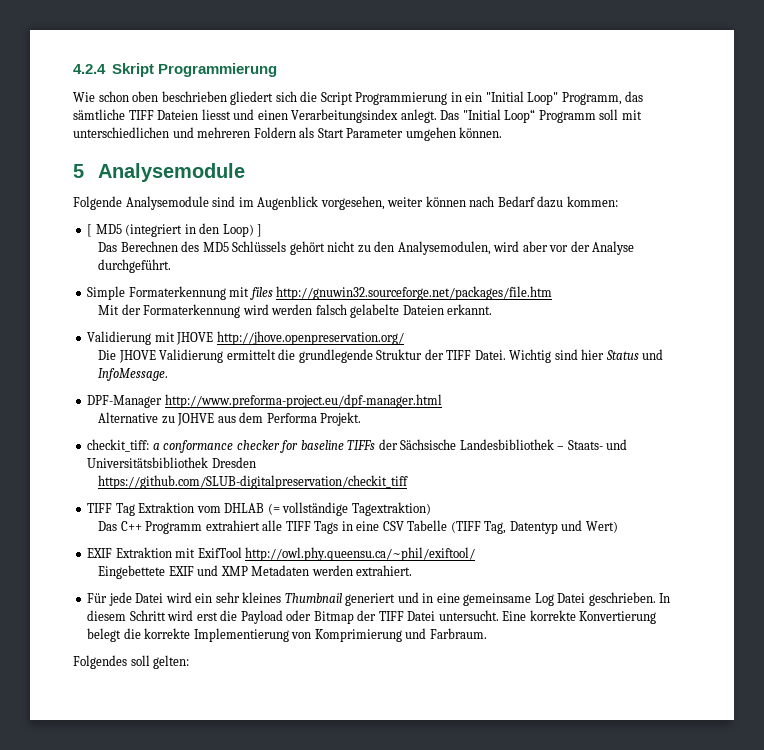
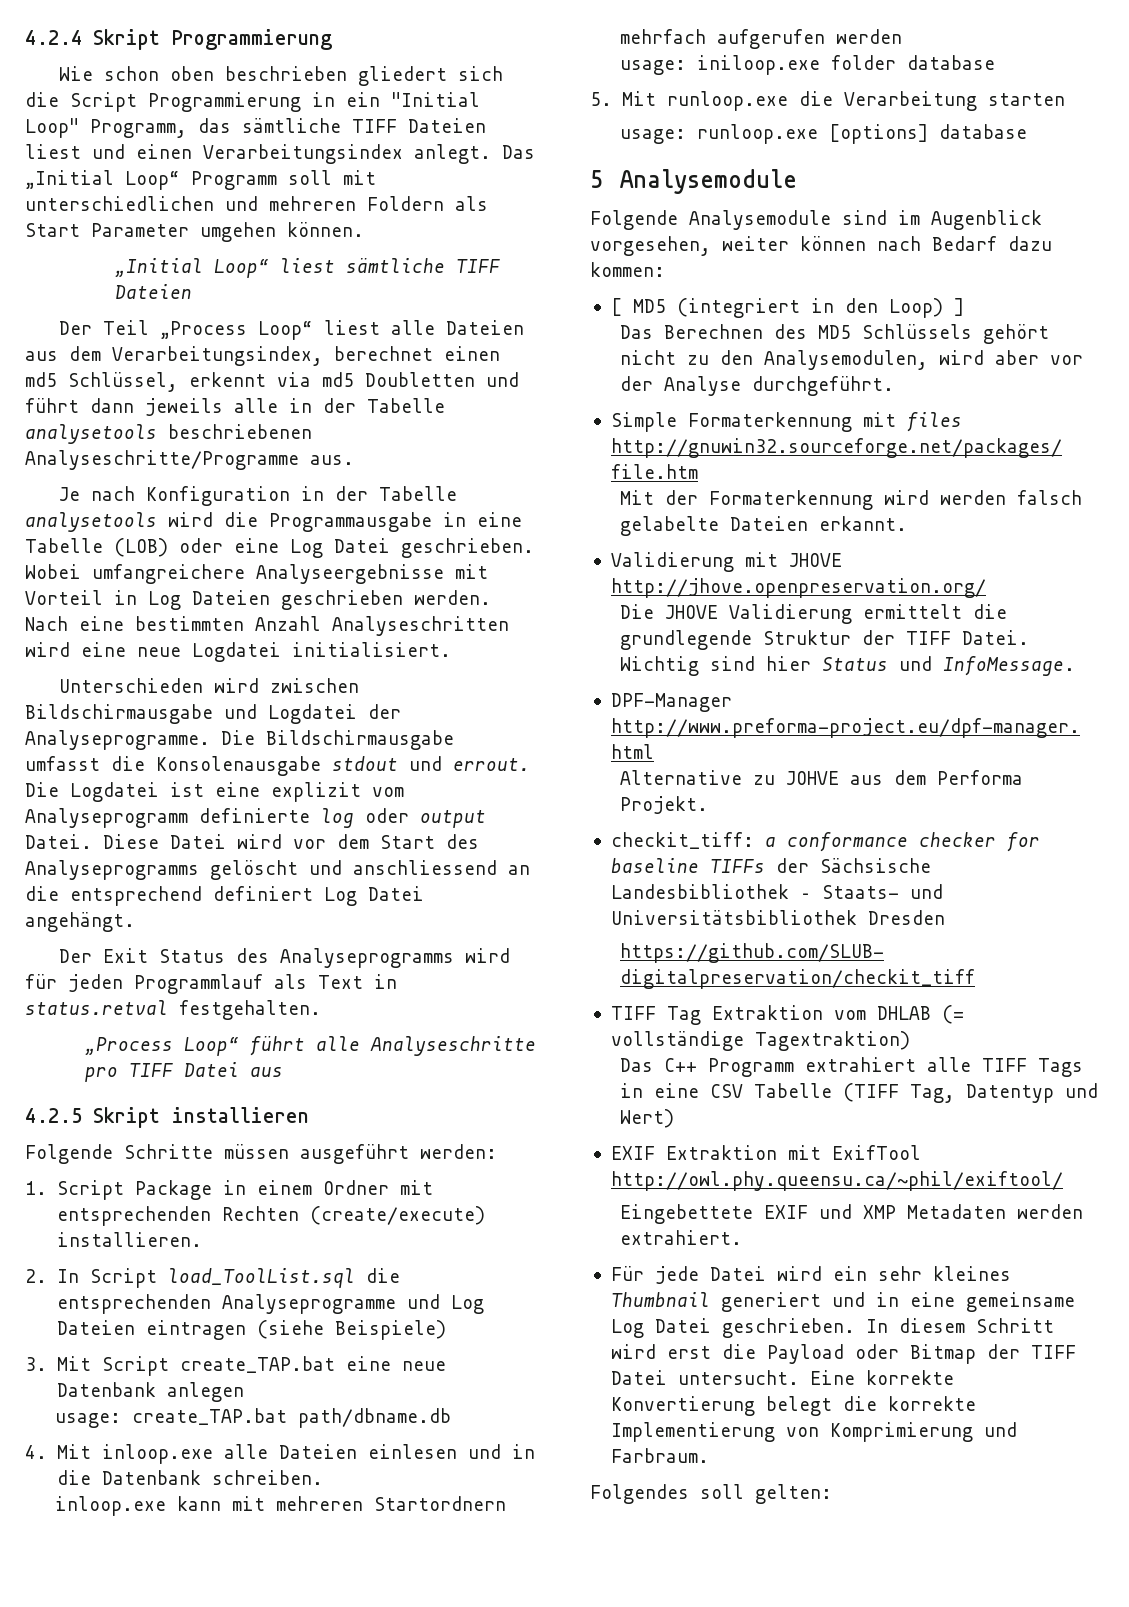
[201,109,231,120] liesst -> [25,144,81,159] liest
[462,109,501,120] "Initial -> [25,170,114,189] „Initial
(503, 132) none -> [114,258,500,278] [114,284,192,299] [59,320,525,340] [25,346,500,366] [25,372,519,392] [25,398,445,416] [25,424,312,444] [25,450,354,470] [59,486,458,506] [25,512,522,532] [25,538,534,558] [25,564,488,584] [25,590,491,610] [25,616,509,636] [25,642,451,662] [59,678,360,693] [25,704,401,724] [25,730,454,750] [25,756,530,776] [25,782,404,802] [25,808,486,828] [25,834,479,849] [25,860,530,880] [25,886,424,906] [25,912,135,932] [59,948,511,968] [25,974,397,994] [25,1000,321,1020] [84,1036,536,1056] [84,1062,283,1082] [25,1107,309,1128] [25,1144,497,1164] [25,1180,433,1200] [56,1206,485,1226] [56,1232,202,1247] [25,1268,400,1288] [56,1294,484,1314] [56,1320,446,1340] [25,1356,446,1376] [56,1382,244,1402] [54,1408,451,1428] [25,1444,535,1464] [56,1470,323,1485] [54,1496,506,1516] [619,29,902,49] [619,55,995,75] [590,91,1065,111] [619,124,1027,144] // „Initial Loop“ liest sämtliche TIFF Dateien // Der Teil „Process Loop“ liest alle Dateien aus dem Verarbeitungsindex, berechnet einen md5 Schlüssel, erkennt via md5 Doubletten und führt dann jeweils alle in der Tabelle analysetools beschriebenen Analyseschritte/Programme aus. // Je nach Konfiguration in der Tabelle analysetools wird die Programmausgabe in eine Tabelle (LOB) oder eine Log Datei geschrieben. Wobei umfangreichere Analyseergebnisse mit Vorteil in Log Dateien geschrieben werden. Nach eine bestimmten Anzahl Analyseschritten wird eine neue Logdatei initialisiert. // Unterschieden wird zwischen Bildschirmausgabe und Logdatei der Analyseprogramme. Die Bildschirmausgabe umfasst die Konsolenausgabe stdout und errout. Die Logdatei ist eine explizit vom Analyseprogramm definierte log oder output Datei. Diese Datei wird vor dem Start des Analyseprogramms gelöscht und anschliessend an die entsprechend definiert Log Datei angehängt. // Der Exit Status des Analyseprogramms wird für jeden Programmlauf als Text in status.retval festgehalten. // „Process Loop“ führt alle Analyseschritte pro TIFF Datei aus // 4.2.5 Skript installieren // Folgende Schritte müssen ausgeführt werden: // 1. Script Package in einem Ordner mit entsprechenden Rechten (create/execute) installieren. // 2. In Script load_ToolList.sql die entsprechenden Analyseprogramme und Log Dateien eintragen (siehe Beispiele) // 3. Mit Script create_TAP.bat eine neue Datenbank anlegen // usage: create_TAP.bat path/dbname.db // 4. Mit inloop.exe alle Dateien einlesen und in die Datenbank schreiben. // inloop.exe kann mit mehreren Startordnern mehrfach aufgerufen werden // usage: iniloop.exe folder database // 5. Mit runloop.exe die Verarbeitung starten // usage: runloop.exe [options] database

